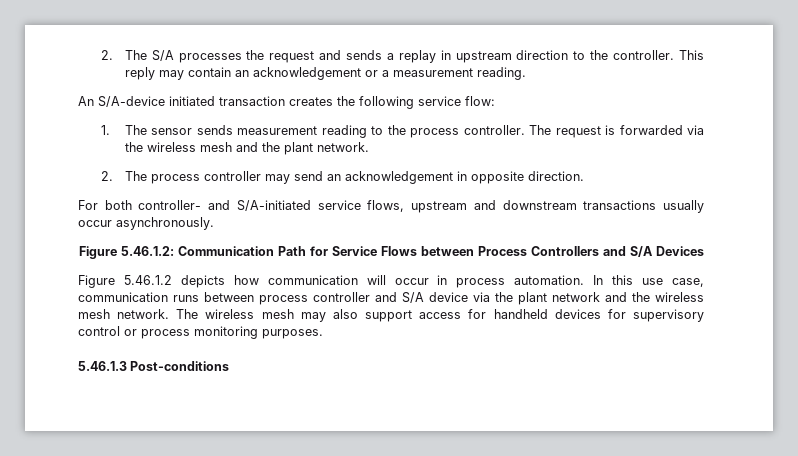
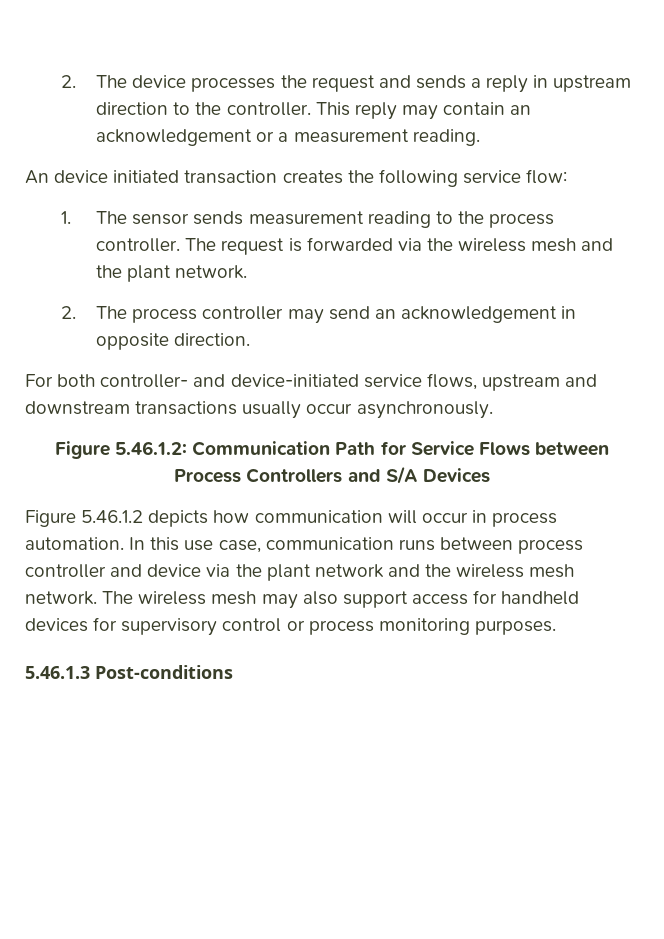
[101,50,174,61] 2. The S/A -> [60,75,187,88] 2. The device
[398,50,436,63] replay -> [486,75,529,93] reply
[98,96,165,107] S/A-device -> [54,170,109,183] device
[236,200,311,211] S/A-initiated -> [230,374,359,387] device-initiated
[402,292,424,303] S/A -> (143, 570) none

